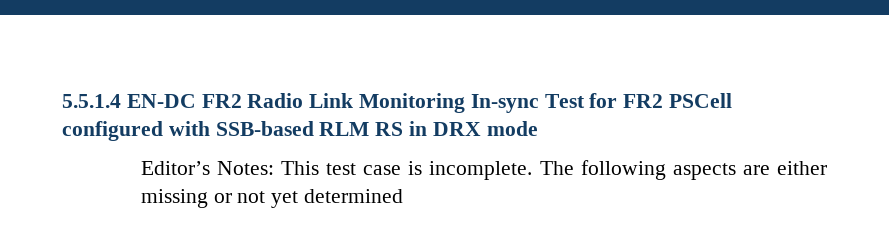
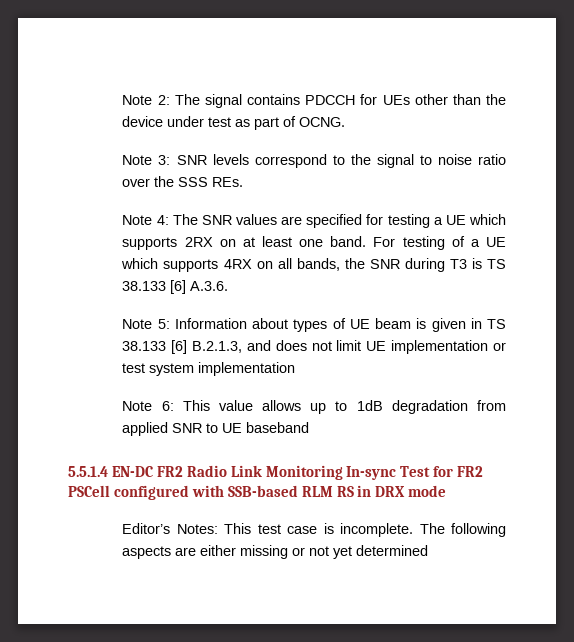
(62, 101) none -> [122,94,507,108] [122,116,346,130] [122,154,506,168] [122,176,244,187] [122,214,507,228] [122,236,507,250] [121,258,506,272] [122,280,229,294] [122,318,506,332] [122,340,506,354] [122,362,296,376] [122,400,507,414] [122,422,310,436] Note 2: The signal contains PDCCH for UEs other than the device under test as part of OCNG. // Note 3: SNR levels correspond to the signal to noise ratio over the SSS REs. // Note 4: The SNR values are specified for testing a UE which supports 2RX on at least one band. For testing of a UE which supports 4RX on all bands, the SNR during T3 is TS 38.133 [6] A.3.6. // Note 5: Information about types of UE beam is given in TS 38.133 [6] B.2.1.3, and does not limit UE implementation or test system implementation // Note 6: This value allows up to 1dB degradation from applied SNR to UE baseband //

